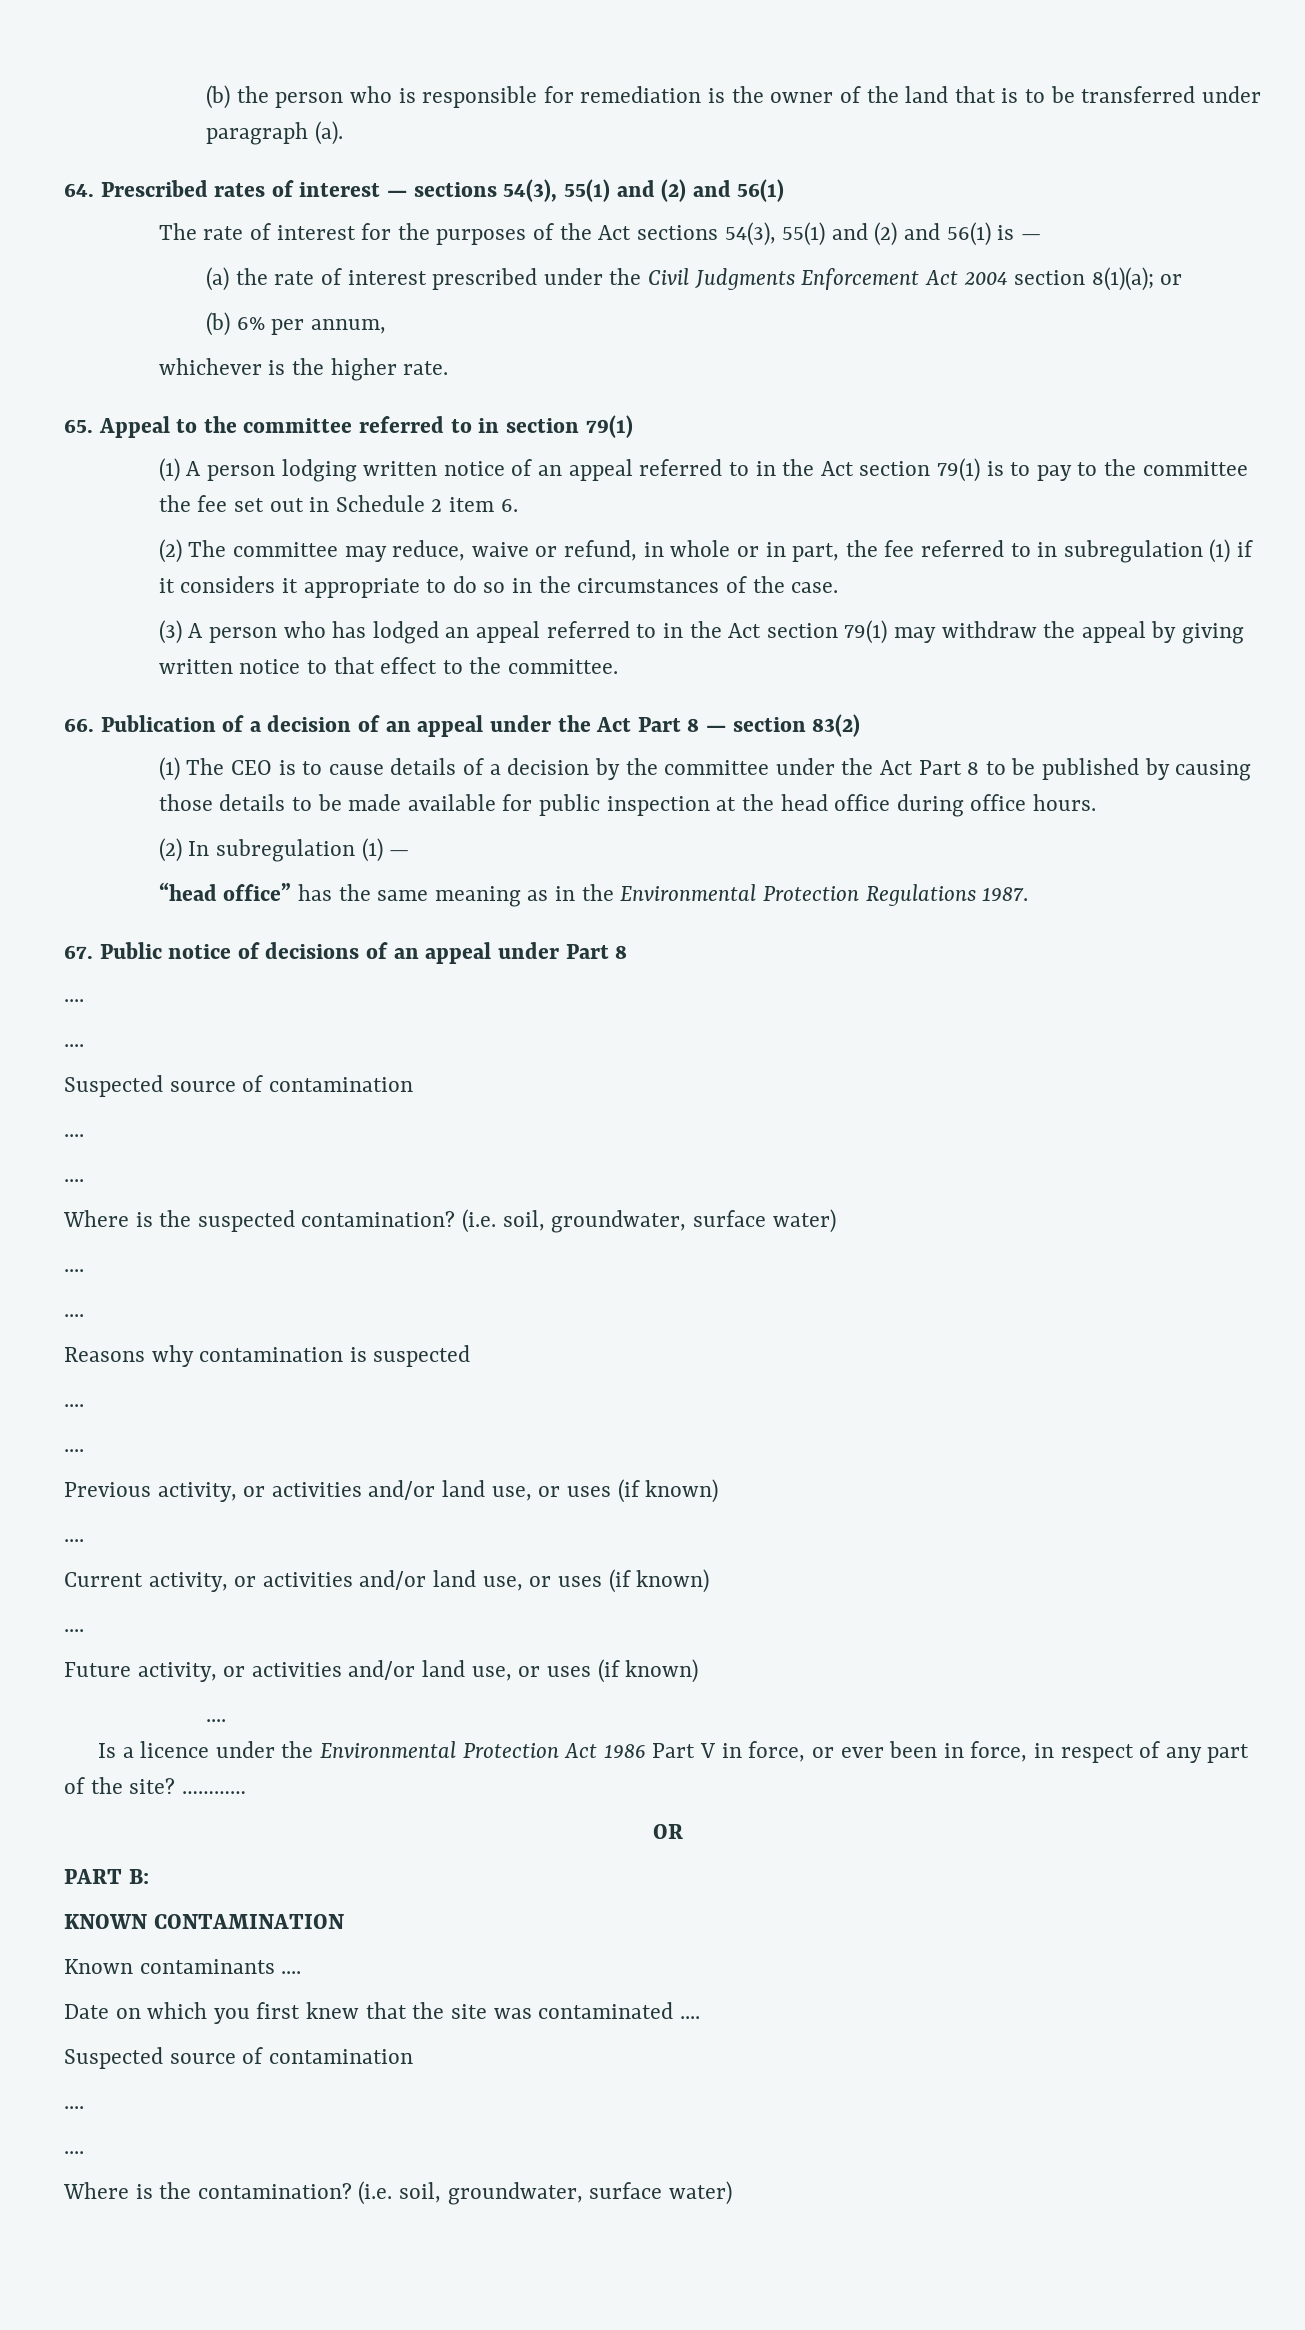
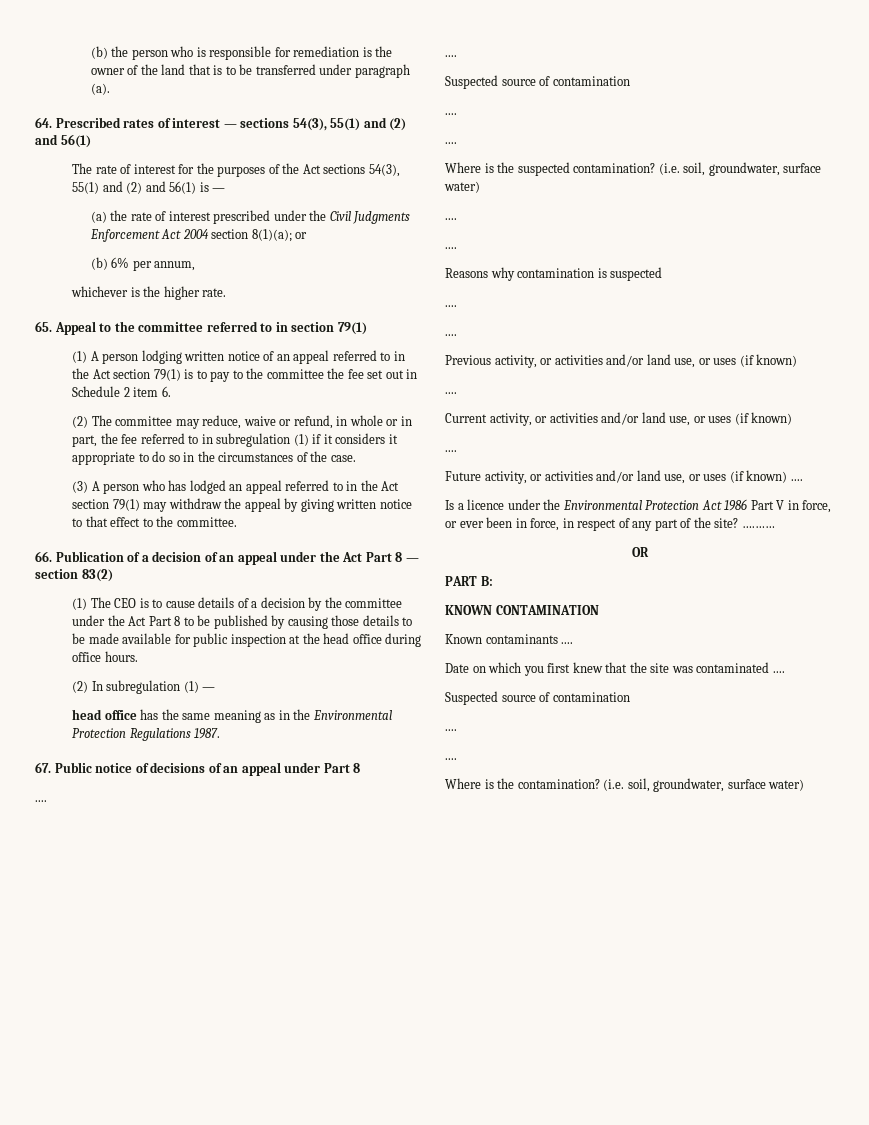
[158,882,292,901] “head office” -> [72,709,137,720] head office
(699, 1671) // -> (788, 476) none
[181,1791,246,1794] ………… -> [741,526,775,528] ….……

